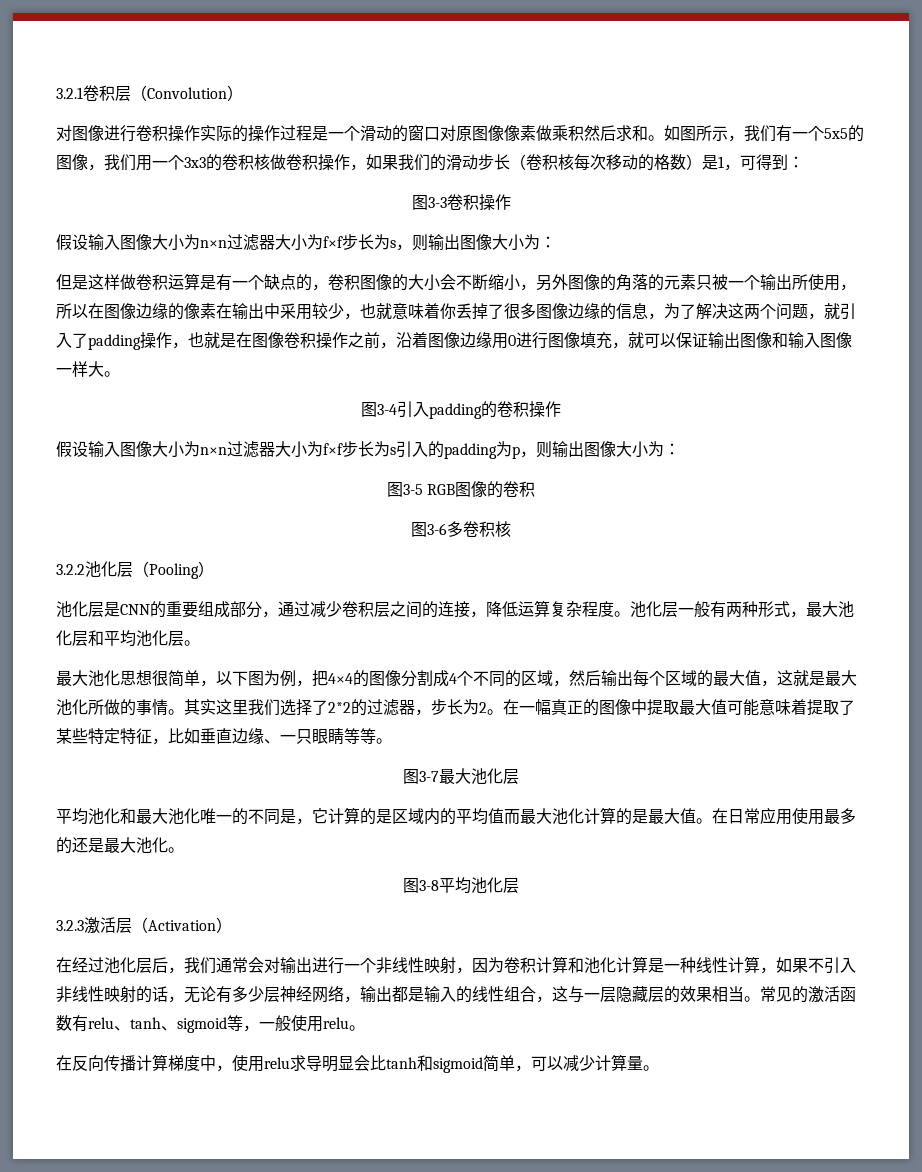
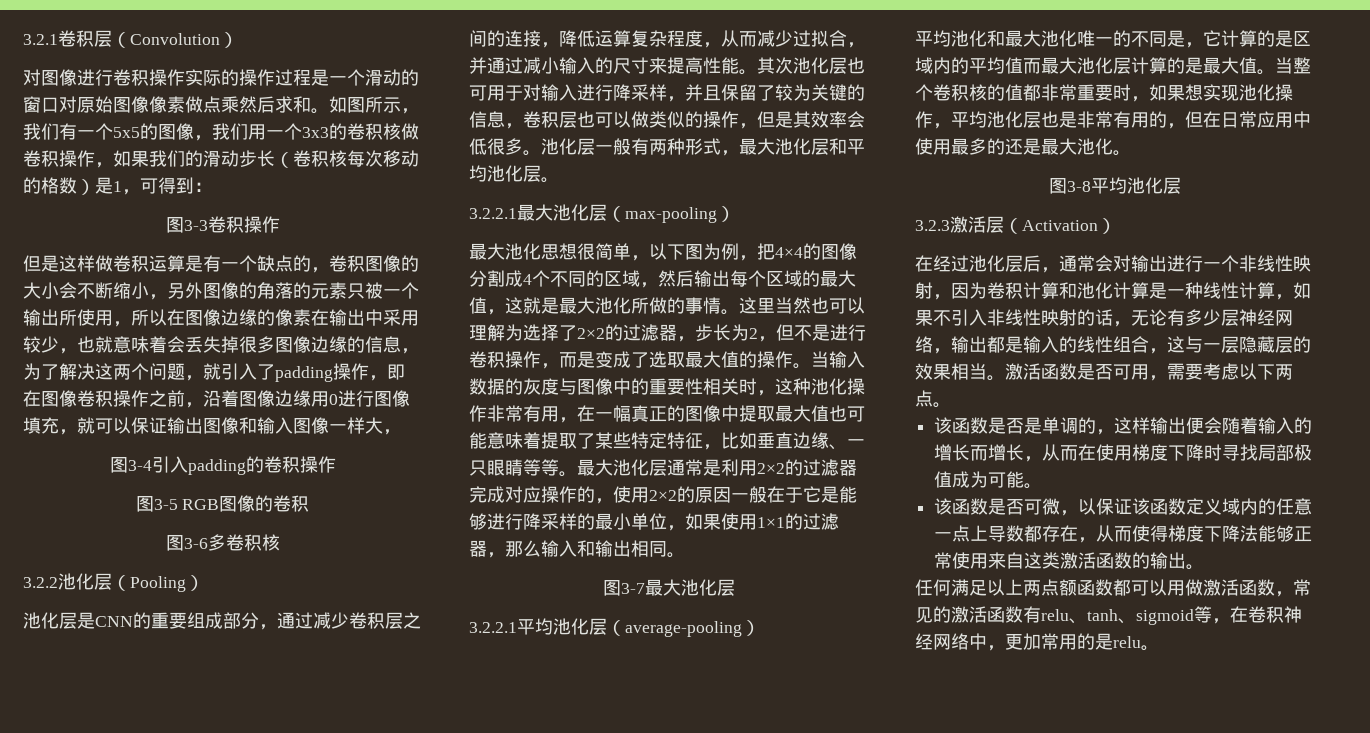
(472, 133) none -> [95,96,113,113] 始
[552,125,584,141] 乘积 -> [203,96,239,113] 点乘
[56,234,556,251] // 假设输入图像大小为n×n过滤器大小为f×f步长为s，则输出图像大小为： -> (280, 224) none
[440,303,504,320] 你丢掉了 -> [167,336,239,353] 会丢失掉
[188,332,236,348] 也就是 -> [387,364,405,380] 即
[104,371,120,377] 。 -> [383,429,401,435] ，
[56,441,680,459] // 假设输入图像大小为n×n过滤器大小为f×f步长为s引入的padding为p，则输出图像大小为： -> (336, 464) none
(614, 609) none -> [703,30,865,48] [469,57,865,75] [469,84,865,102] [469,111,865,129] [469,138,523,155] ，从而减少过拟合，并通过减小输入的尺寸来提高性能。其次池化层也可用于对输入进行降采样，并且保留了较为关键的信息，卷积层也可以做类似的操作，但是其效率会低很多
(200, 643) none -> [469,204,735,223] // 3.2.2.1最大池化层（max-pooling）
[184,699,351,716] 其实这里我们选择了2*2 -> [739,297,865,314] [469,324,605,341] 这里当然也可以理解为选择了2×2
[487,709,503,715] 。 -> [758,324,866,342] [469,351,865,369] [469,378,865,396] [469,405,577,423] ，但不是进行卷积操作，而是变成了选取最大值的操作。当输入数据的灰度与图像中的重要性相关时，这种池化操作非常有用，
(727, 707) none -> [829,405,847,422] 也
(392, 741) none -> [577,459,857,476] [469,486,857,504] [469,513,839,531] [469,540,685,558] 最大池化层通常是利用2×2的过滤器完成对应操作的，使用2×2的原因一般在于它是能够进行降采样的最小单位，如果使用1×1的过滤器，那么输入和输出相同。
(519, 776) none -> [469,618,760,637] // 3.2.2.1平均池化层（average-pooling）
(584, 816) none -> [1113,57,1131,74] 层
(712, 821) none -> [1275,57,1311,74] [915,84,1293,102] [915,111,1203,129] 当整个卷积核的值都非常重要时，如果想实现池化操作，平均池化层也是非常有用的，但
(792, 817) none -> [1293,111,1311,128] 中
[184,957,216,974] 我们 -> (1059, 270) none
(760, 999) none -> [1005,363,1293,381] [915,390,951,408] [934,417,1313,435] [934,444,1313,462] [934,471,1043,489] [934,498,1313,516] [934,525,1313,543] [934,552,1205,570] [915,579,1293,597] 激活函数是否可用，需要考虑以下两点。 // 该函数是否是单调的，这样输出便会随着输入的增长而增长，从而在使用梯度下降时寻找局部极值成为可能。 // 该函数是否可微，以保证该函数定义域内的任意一点上导数都存在，从而使得梯度下降法能够正常使用来自这类激活函数的输出。 // 任何满足以上两点额函数都可以用做激活函数，
[259,1015,365,1032] [56,1054,643,1073] 一般使用relu。 // 在反向传播计算梯度中，使用relu求导明显会比tanh和sigmoid简单，可以减少计算量 -> [1230,606,1302,623] [915,633,1141,651] 在卷积神经网络中，更加常用的是relu

